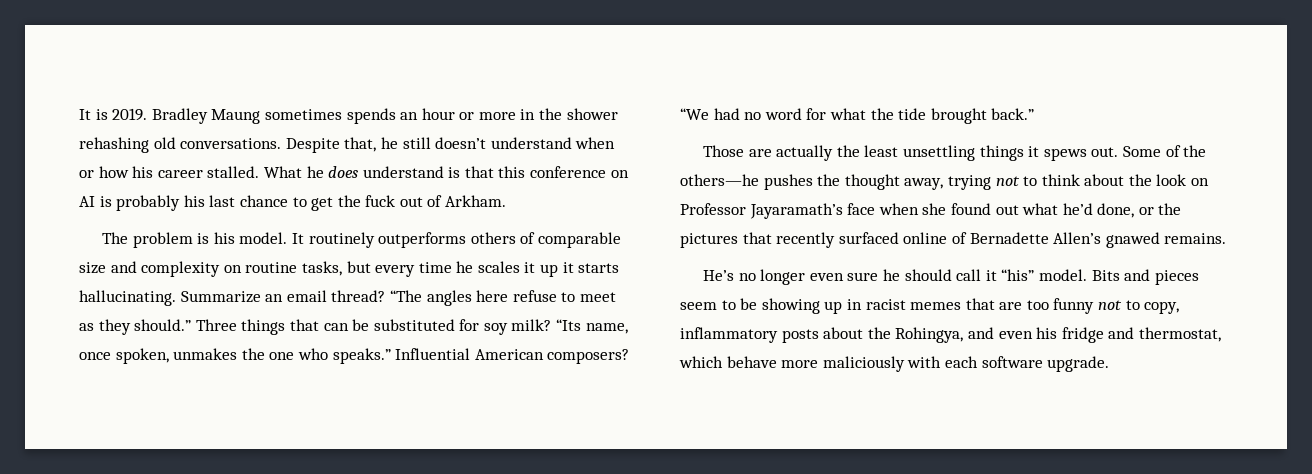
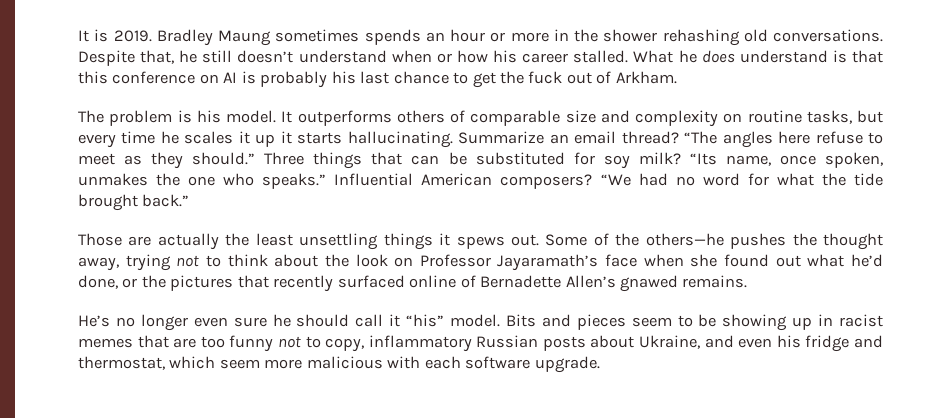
[308,232,375,248] routinely -> (293, 117) none
(778, 335) none -> [476,335,539,348] Russian
[867,327,964,343] the Rohingya, -> [639,335,701,349] Ukraine,
[726,356,905,372] behave more maliciously -> [219,356,383,369] seem more malicious

